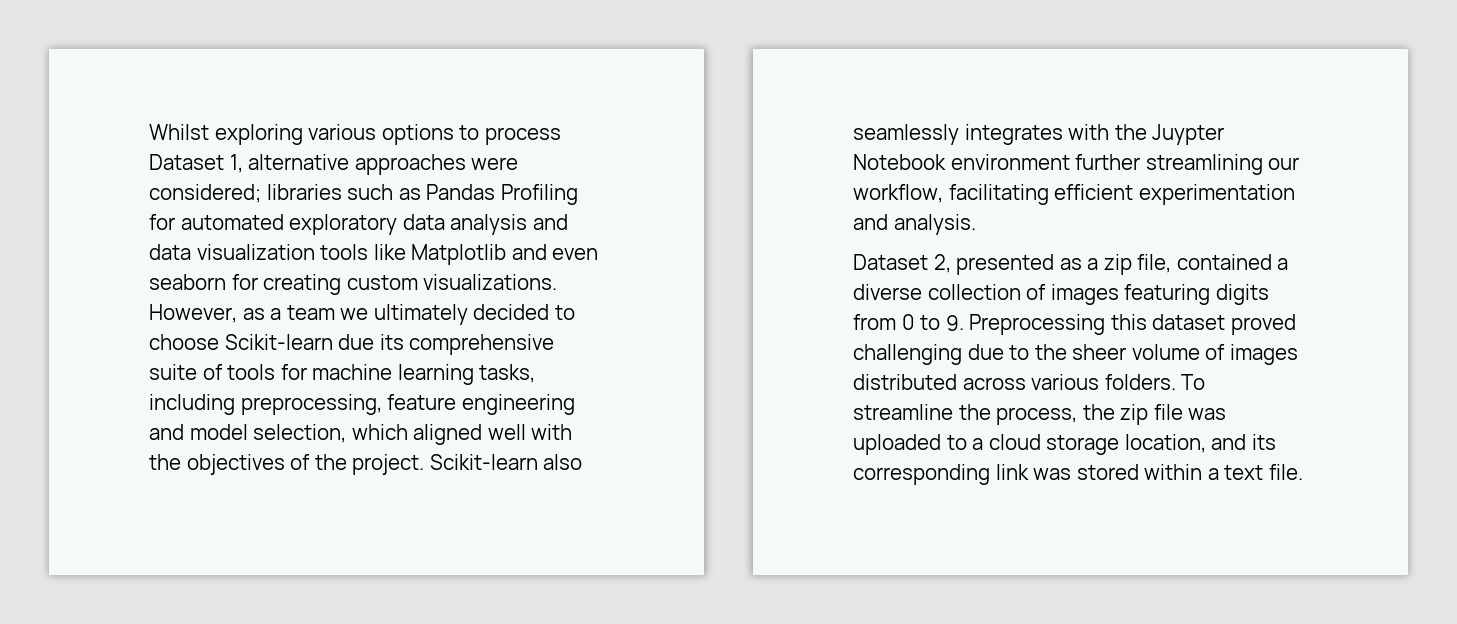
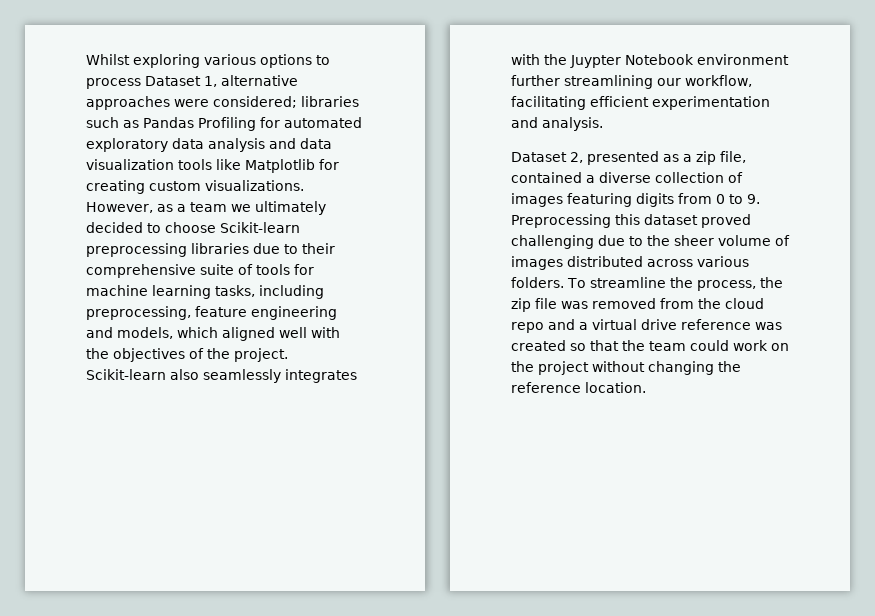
[511,244,599,260] [149,274,226,290] and even seaborn -> (315, 166) none
[338,334,404,350] due its -> [86,243,335,257] preprocessing libraries due to their
[189,424,347,443] model selection, -> [117,327,173,339] models,
[853,434,1276,455] [853,464,1303,485] uploaded to a cloud storage location, and its corresponding link was stored within a text file. -> [592,298,764,309] [511,319,782,333] [511,340,789,351] [511,361,741,375] [511,382,646,393] removed from the cloud repo and a virtual drive reference was created so that the team could work on the project without changing the reference location.

